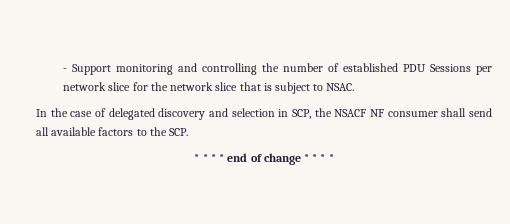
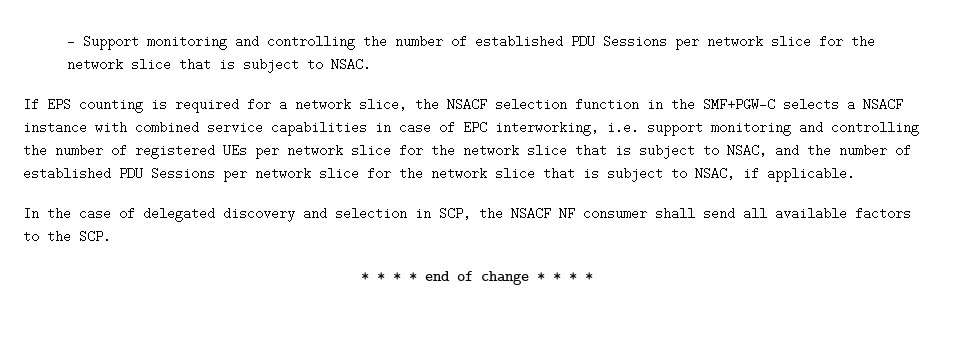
(355, 87) none -> [23,98,903,113] [23,121,919,136] [23,144,911,159] [23,167,855,182] // If EPS counting is required for a network slice, the NSACF selection function in the SMF+PGW-C selects a NSACF instance with combined service capabilities in case of EPC interworking, i.e. support monitoring and controlling the number of registered UEs per network slice for the network slice that is subject to NSAC, and the number of established PDU Sessions per network slice for the network slice that is subject to NSAC, if applicable.

